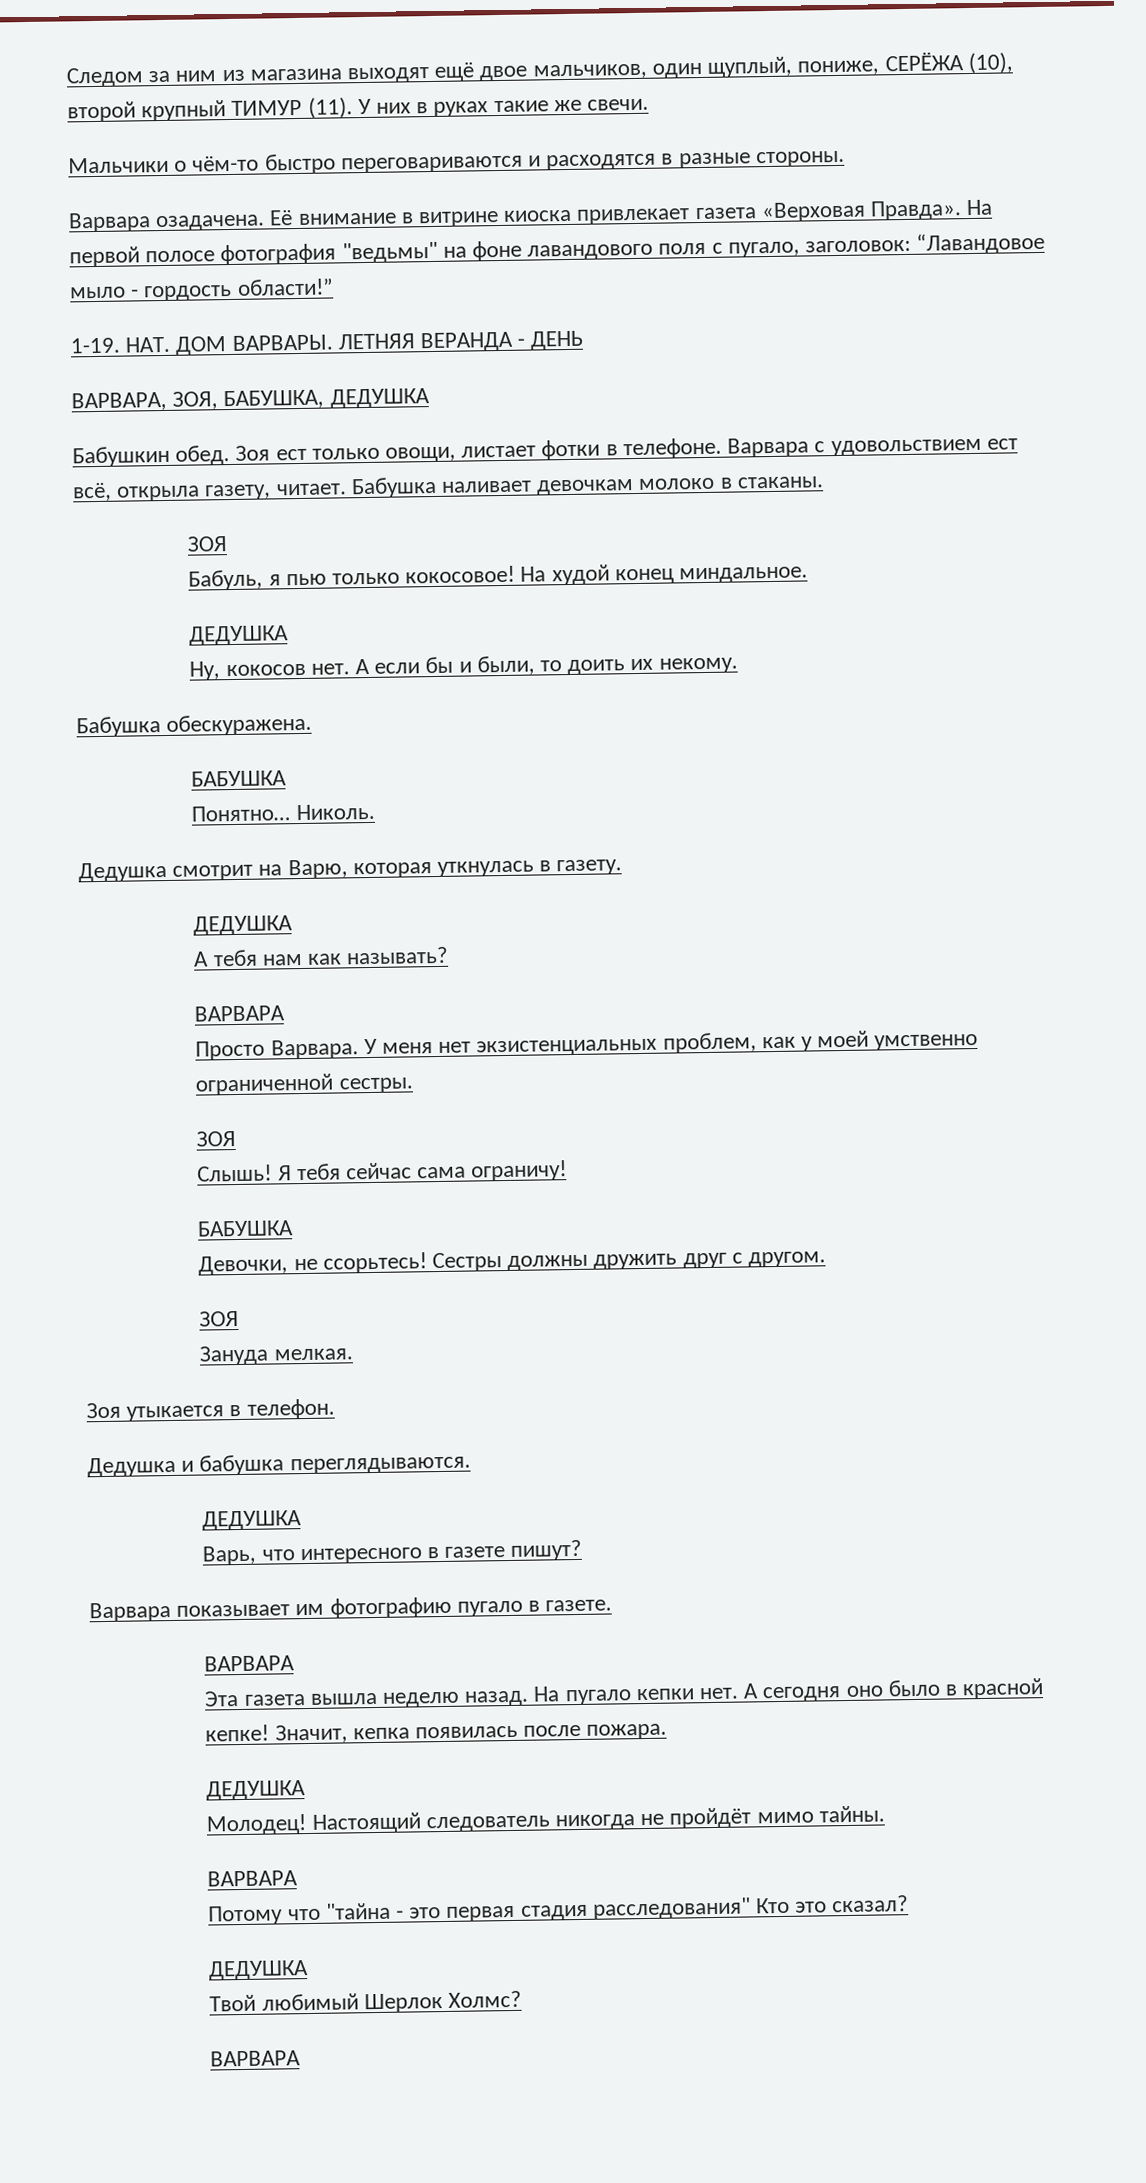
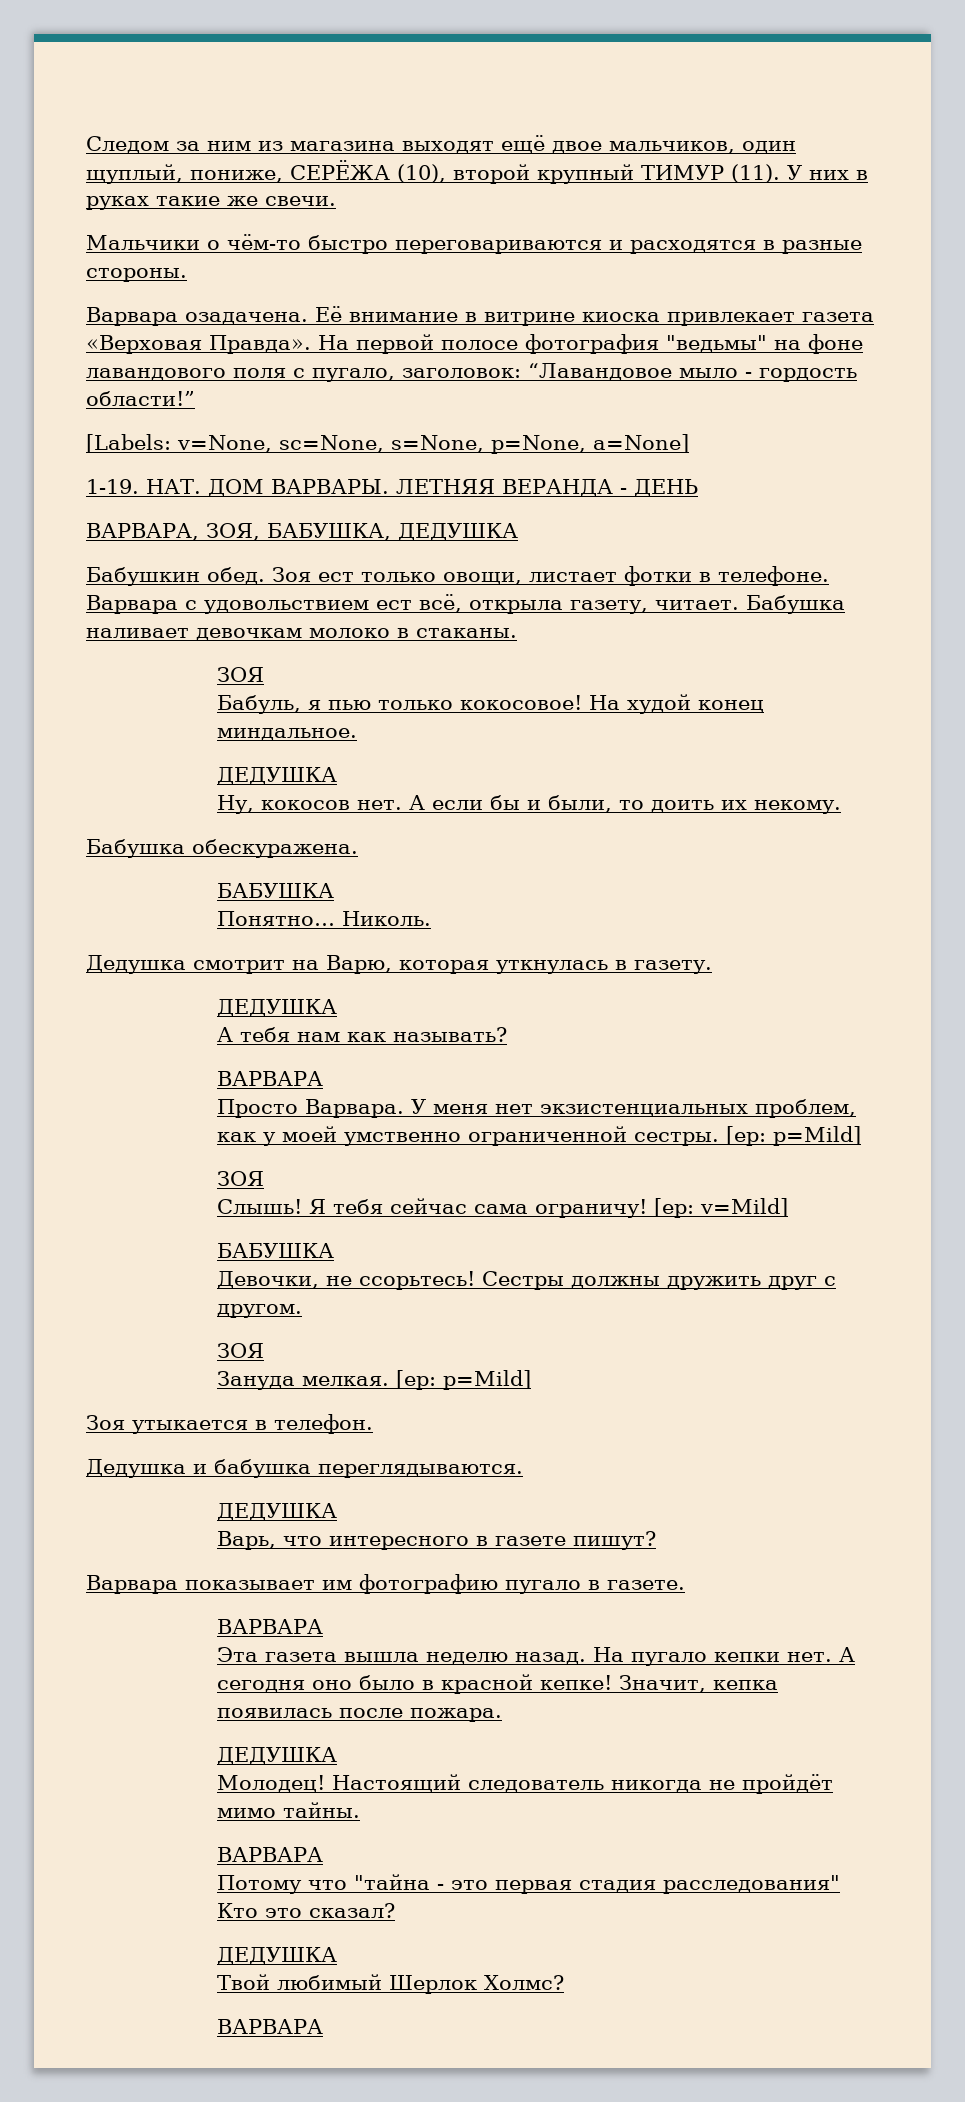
(334, 287) none -> [86,434,689,454] // [Labels: v=None, sc=None, s=None, p=None, a=None]
(413, 1085) none -> [725,1126,861,1146] [ep: p=Mild]
(568, 1171) none -> [653,1198,788,1218] [ep: v=Mild]
(353, 1354) none -> [395,1370,531,1390] [ep: p=Mild]

